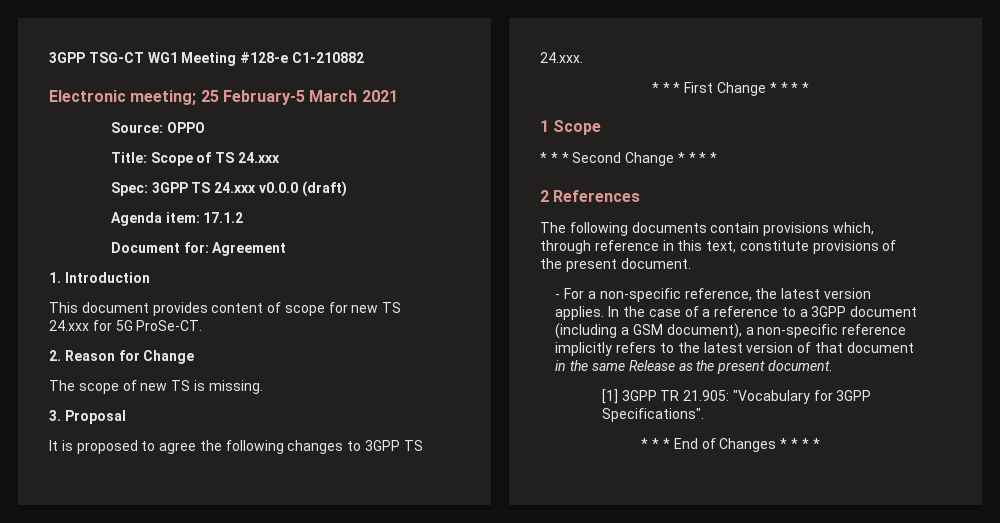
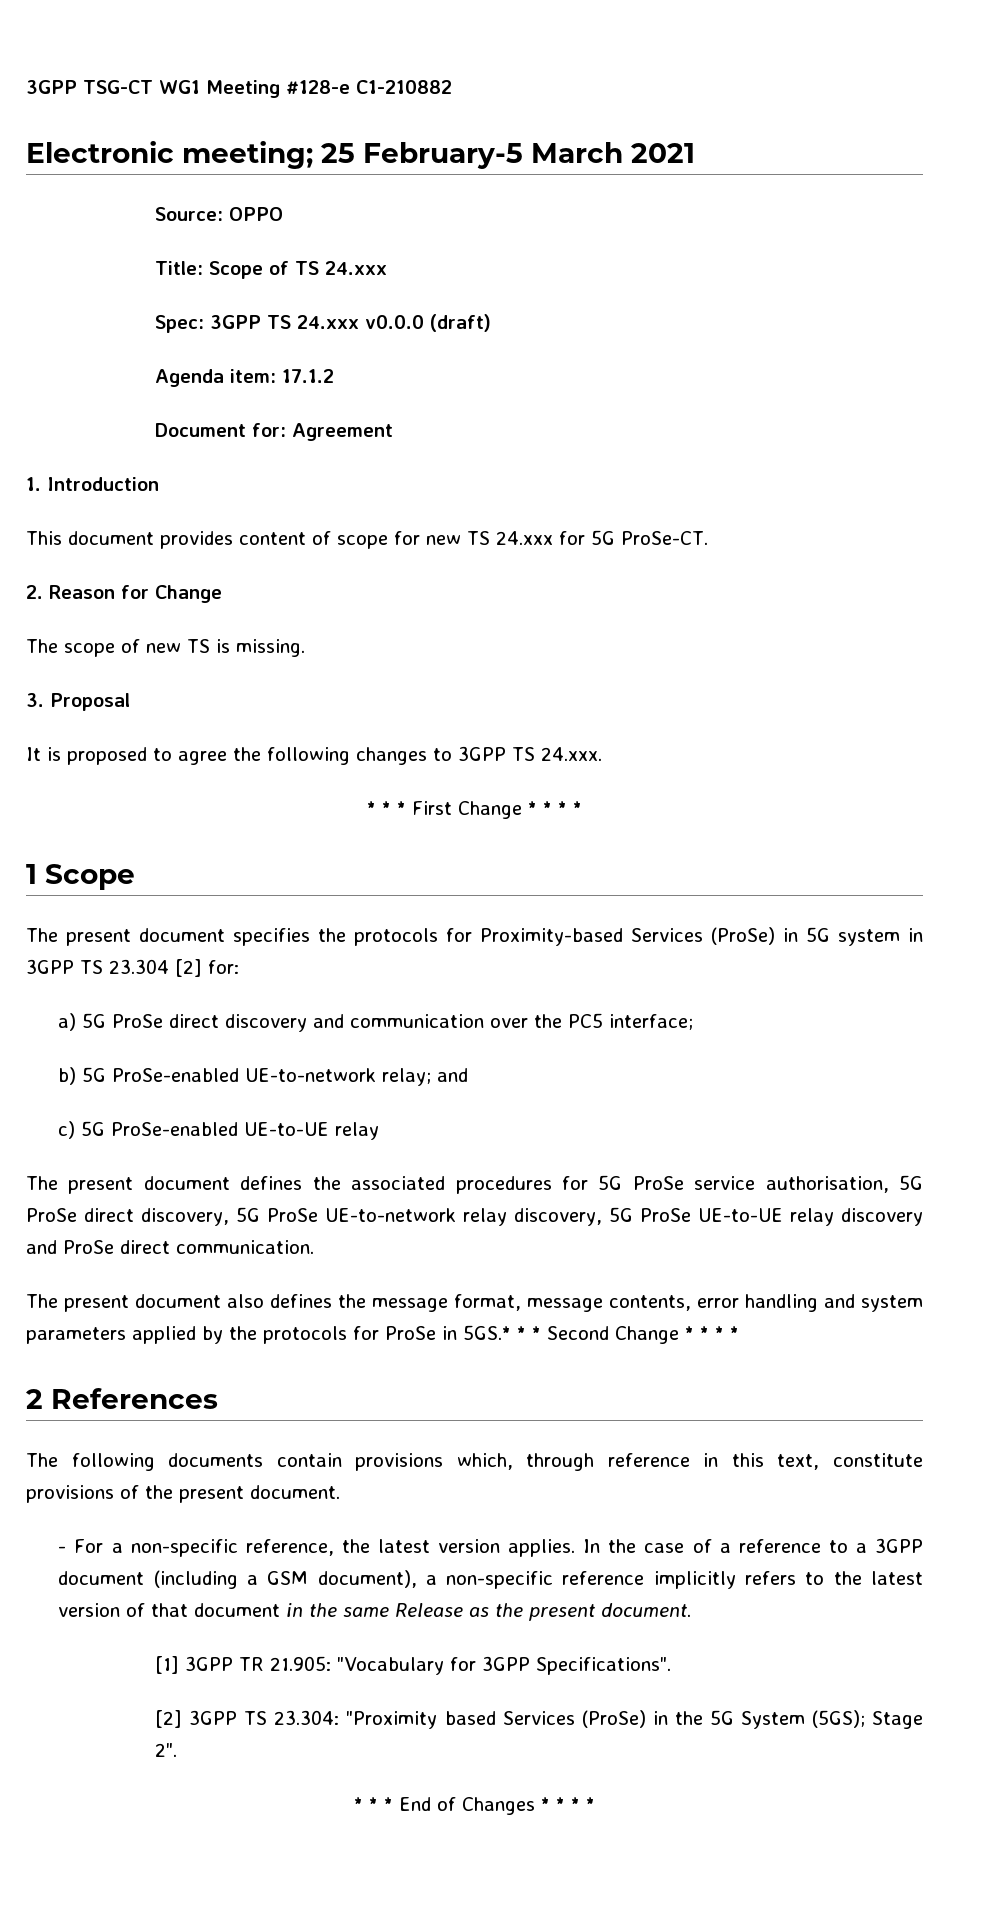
[540,152,547,163] * -> [26,927,923,946] [26,959,239,977] [58,1013,694,1032] [58,1067,469,1086] [58,1121,380,1140] [26,1175,923,1194] [26,1207,923,1226] [26,1240,314,1254] [26,1294,923,1312] [26,1325,511,1344] The present document specifies the protocols for Proximity-based Services (ProSe) in 5G system in 3GPP TS 23.304 [2] for: // a) 5G ProSe direct discovery and communication over the PC5 interface; // b) 5G ProSe-enabled UE-to-network relay; and // c) 5G ProSe-enabled UE-to-UE relay // The present document defines the associated procedures for 5G ProSe service authorisation, 5G ProSe direct discovery, 5G ProSe UE-to-network relay discovery, 5G ProSe UE-to-UE relay discovery and ProSe direct communication. // The present document also defines the message format, message contents, error handling and system parameters applied by the protocols for ProSe in 5GS.*
(704, 415) none -> [155,1710,924,1729] [155,1743,178,1757] // [2] 3GPP TS 23.304: "Proximity based Services (ProSe) in the 5G System (5GS); Stage 2".

